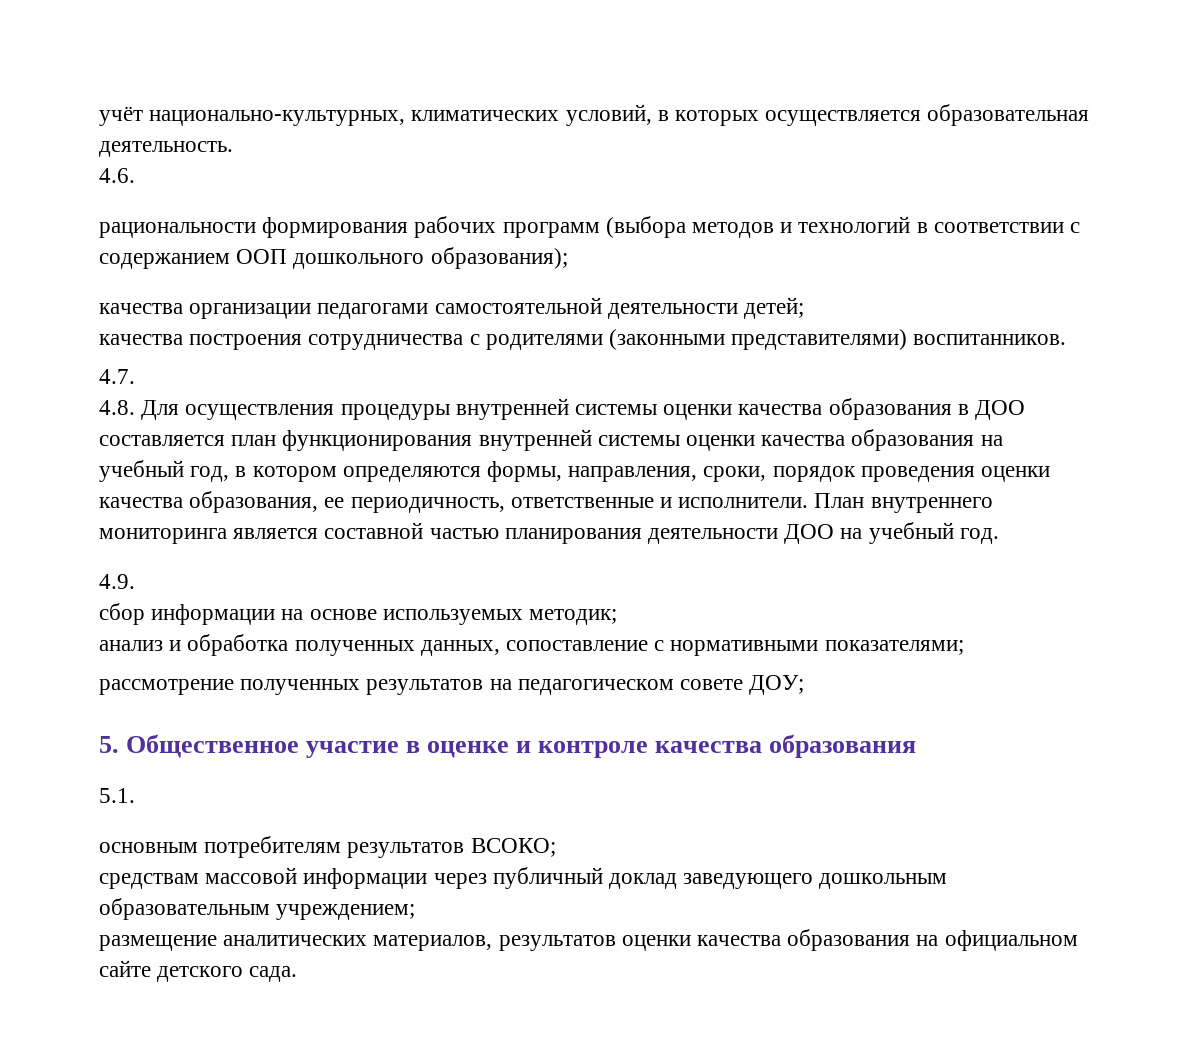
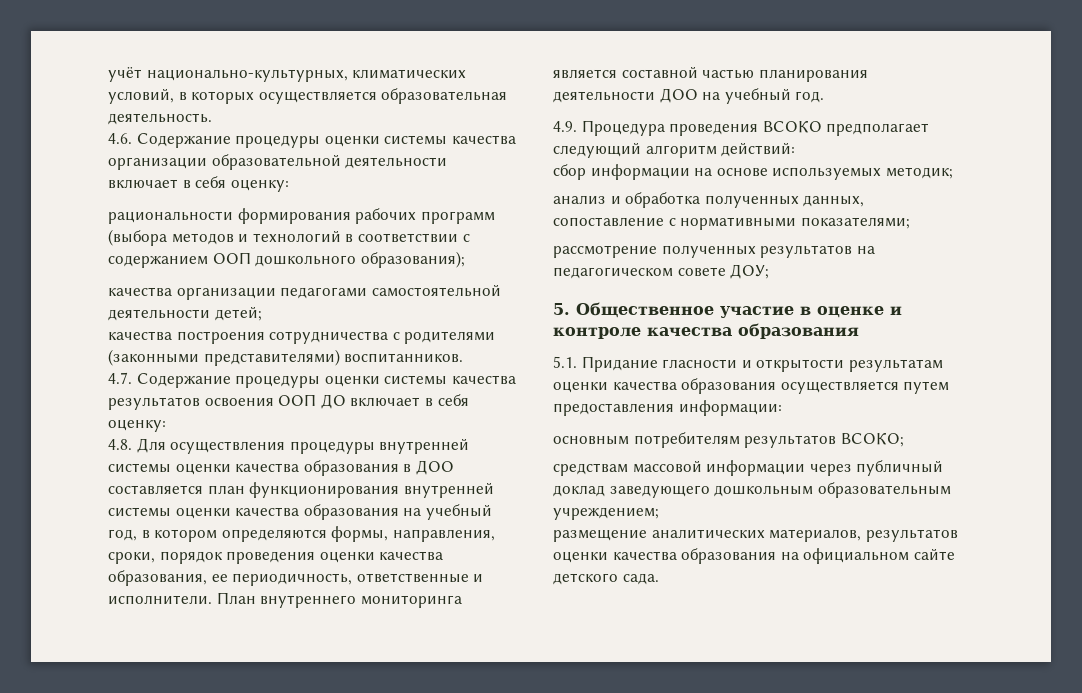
(135, 175) none -> [136,133,516,148] [108,154,448,170] [108,176,289,192] Содержание процедуры оценки системы качества организации образовательной деятельности включает в себя оценку:
(135, 376) none -> [136,373,516,388] [108,394,469,410] [108,420,166,432] Содержание процедуры оценки системы качества результатов освоения ООП ДО включает в себя оценку:
(135, 581) none -> [581,120,930,136] [553,142,796,158] Процедура проведения ВСОКО предполагает следующий алгоритм действий:
(135, 795) none -> [581,356,943,372] [553,378,950,394] [553,400,782,416] Придание гласности и открытости результатам оценки качества образования осуществляется путем предоставления информации:

